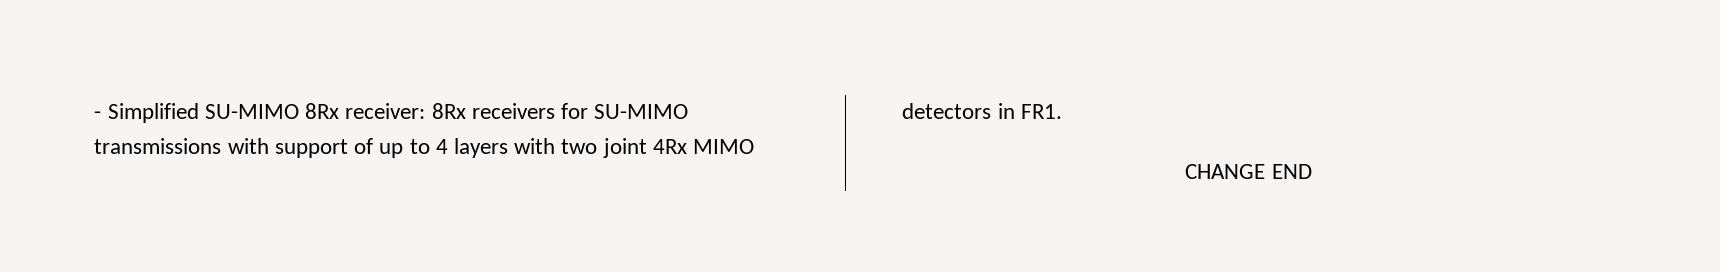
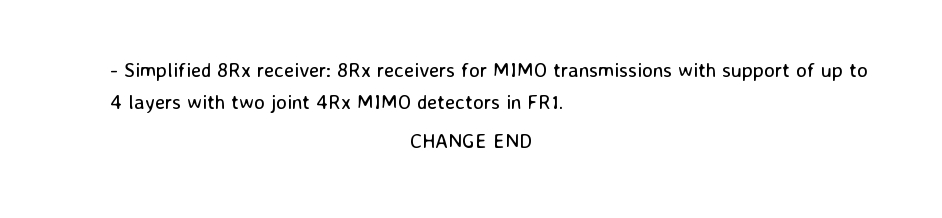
[204,104,299,119] SU-MIMO -> (211, 72) none
[594,104,689,119] SU-MIMO -> [492,63,547,77] MIMO

